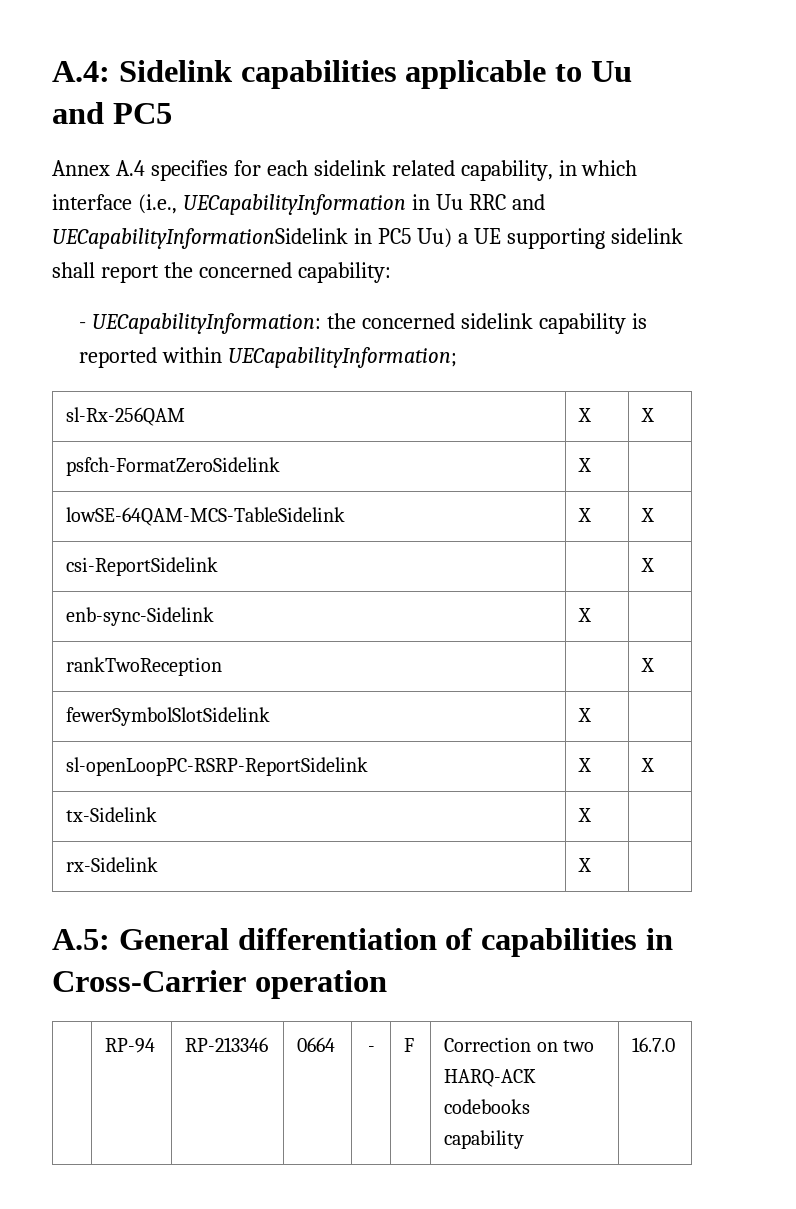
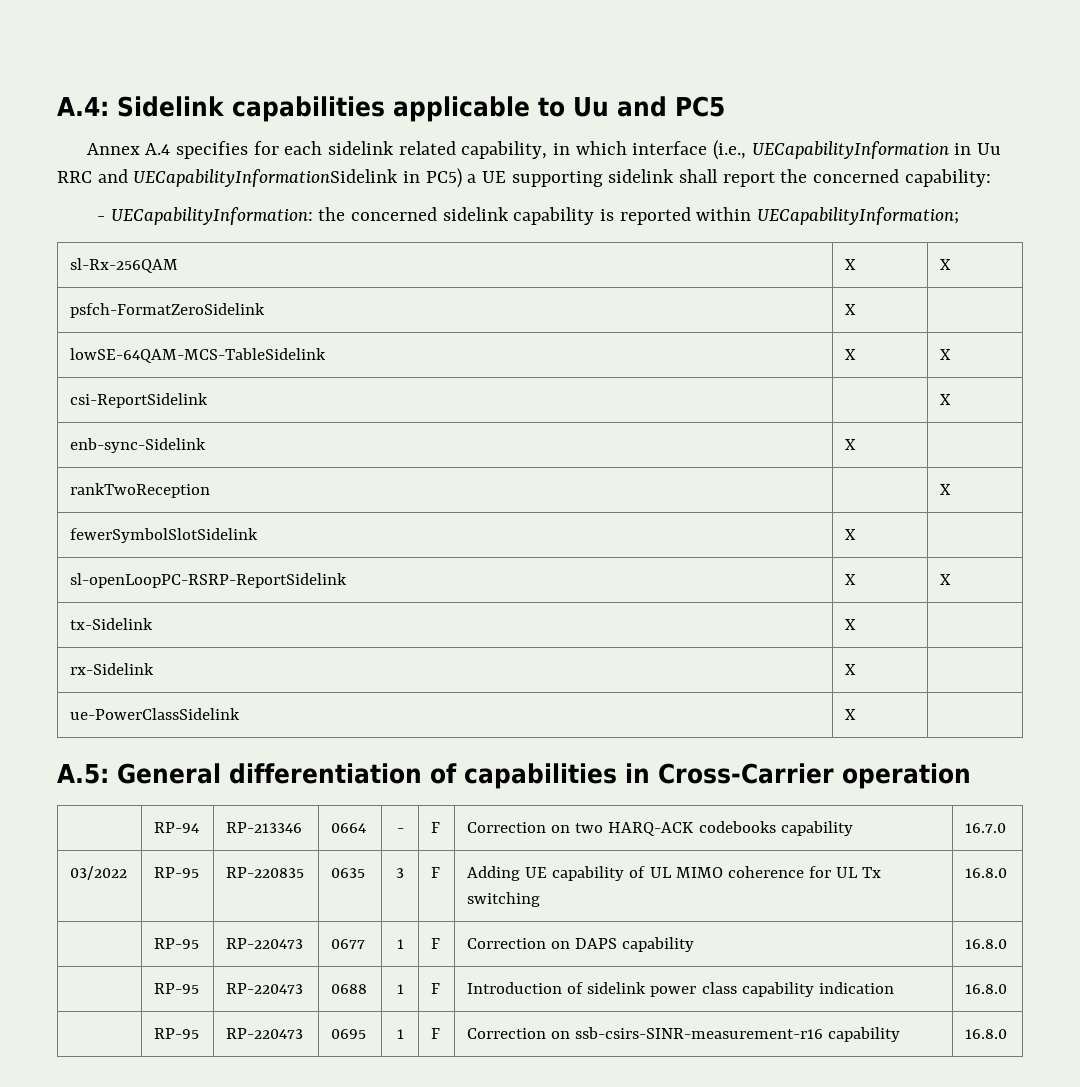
[377,228,452,248] PC5 Uu) -> [425,168,462,188] PC5)
(592, 865) none -> [70,708,241,720] [845,709,857,720] // ue-PowerClassSidelink | X |
(676, 1044) none -> [70,866,128,880] [154,867,200,878] [226,867,305,878] [331,868,366,878] [396,868,404,878] [431,867,441,878] [467,866,882,881] [467,892,541,907] [965,868,1008,878] [154,938,200,949] [226,938,304,949] [331,939,366,949] [396,939,404,949] [431,938,441,949] [467,937,695,952] [965,939,1008,949] [154,983,200,994] [226,983,304,994] [331,984,368,994] [396,984,404,994] [431,983,441,994] [467,982,894,997] [965,984,1008,994] [154,1028,200,1039] [226,1028,304,1039] [331,1029,367,1039] [396,1029,404,1039] [431,1028,441,1039] [467,1027,901,1042] [965,1029,1008,1039] // 03/2022 | RP-95 | RP-220835 | 0635 | 3 | F | Adding UE capability of UL MIMO coherence for UL Tx switching | 16.8.0 // | RP-95 | RP-220473 | 0677 | 1 | F | Correction on DAPS capability | 16.8.0 // | RP-95 | RP-220473 | 0688 | 1 | F | Introduction of sidelink power class capability indication | 16.8.0 // | RP-95 | RP-220473 | 0695 | 1 | F | Correction on ssb-csirs-SINR-measurement-r16 capability | 16.8.0

